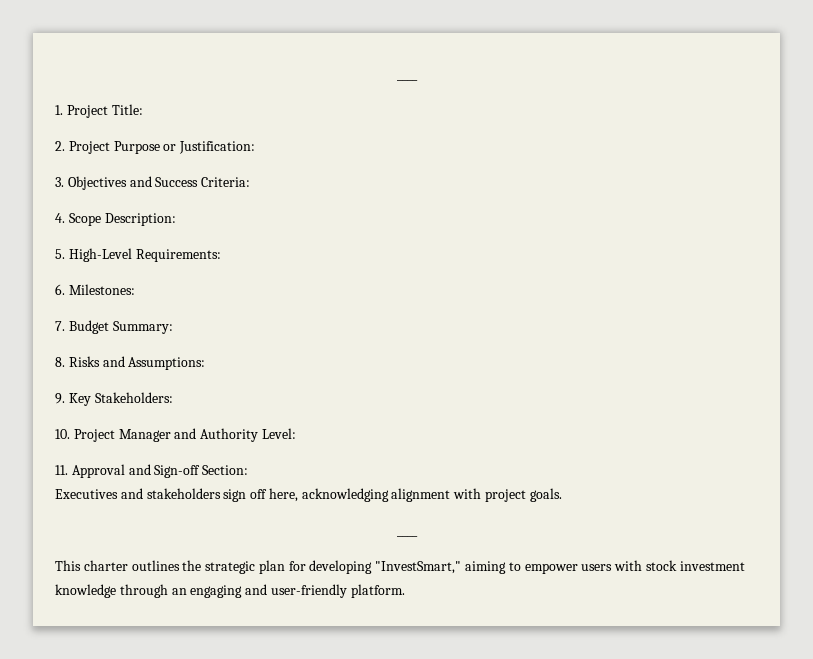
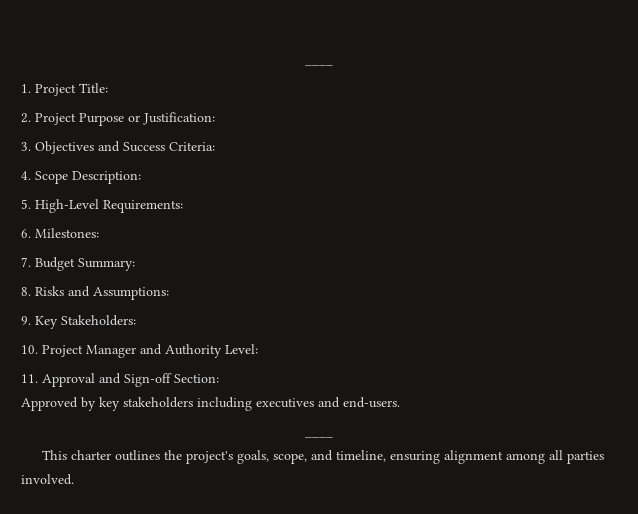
[55,488,562,502] Executives and stakeholders sign off here, acknowledging alignment with project goals. -> [21,397,400,411] Approved by key stakeholders including executives and end-users.
[205,560,745,574] [55,584,405,598] strategic plan for developing "InvestSmart," aiming to empower users with stock investment knowledge through an engaging and user-friendly platform. -> [186,450,605,464] [21,474,74,485] project's goals, scope, and timeline, ensuring alignment among all parties involved.

